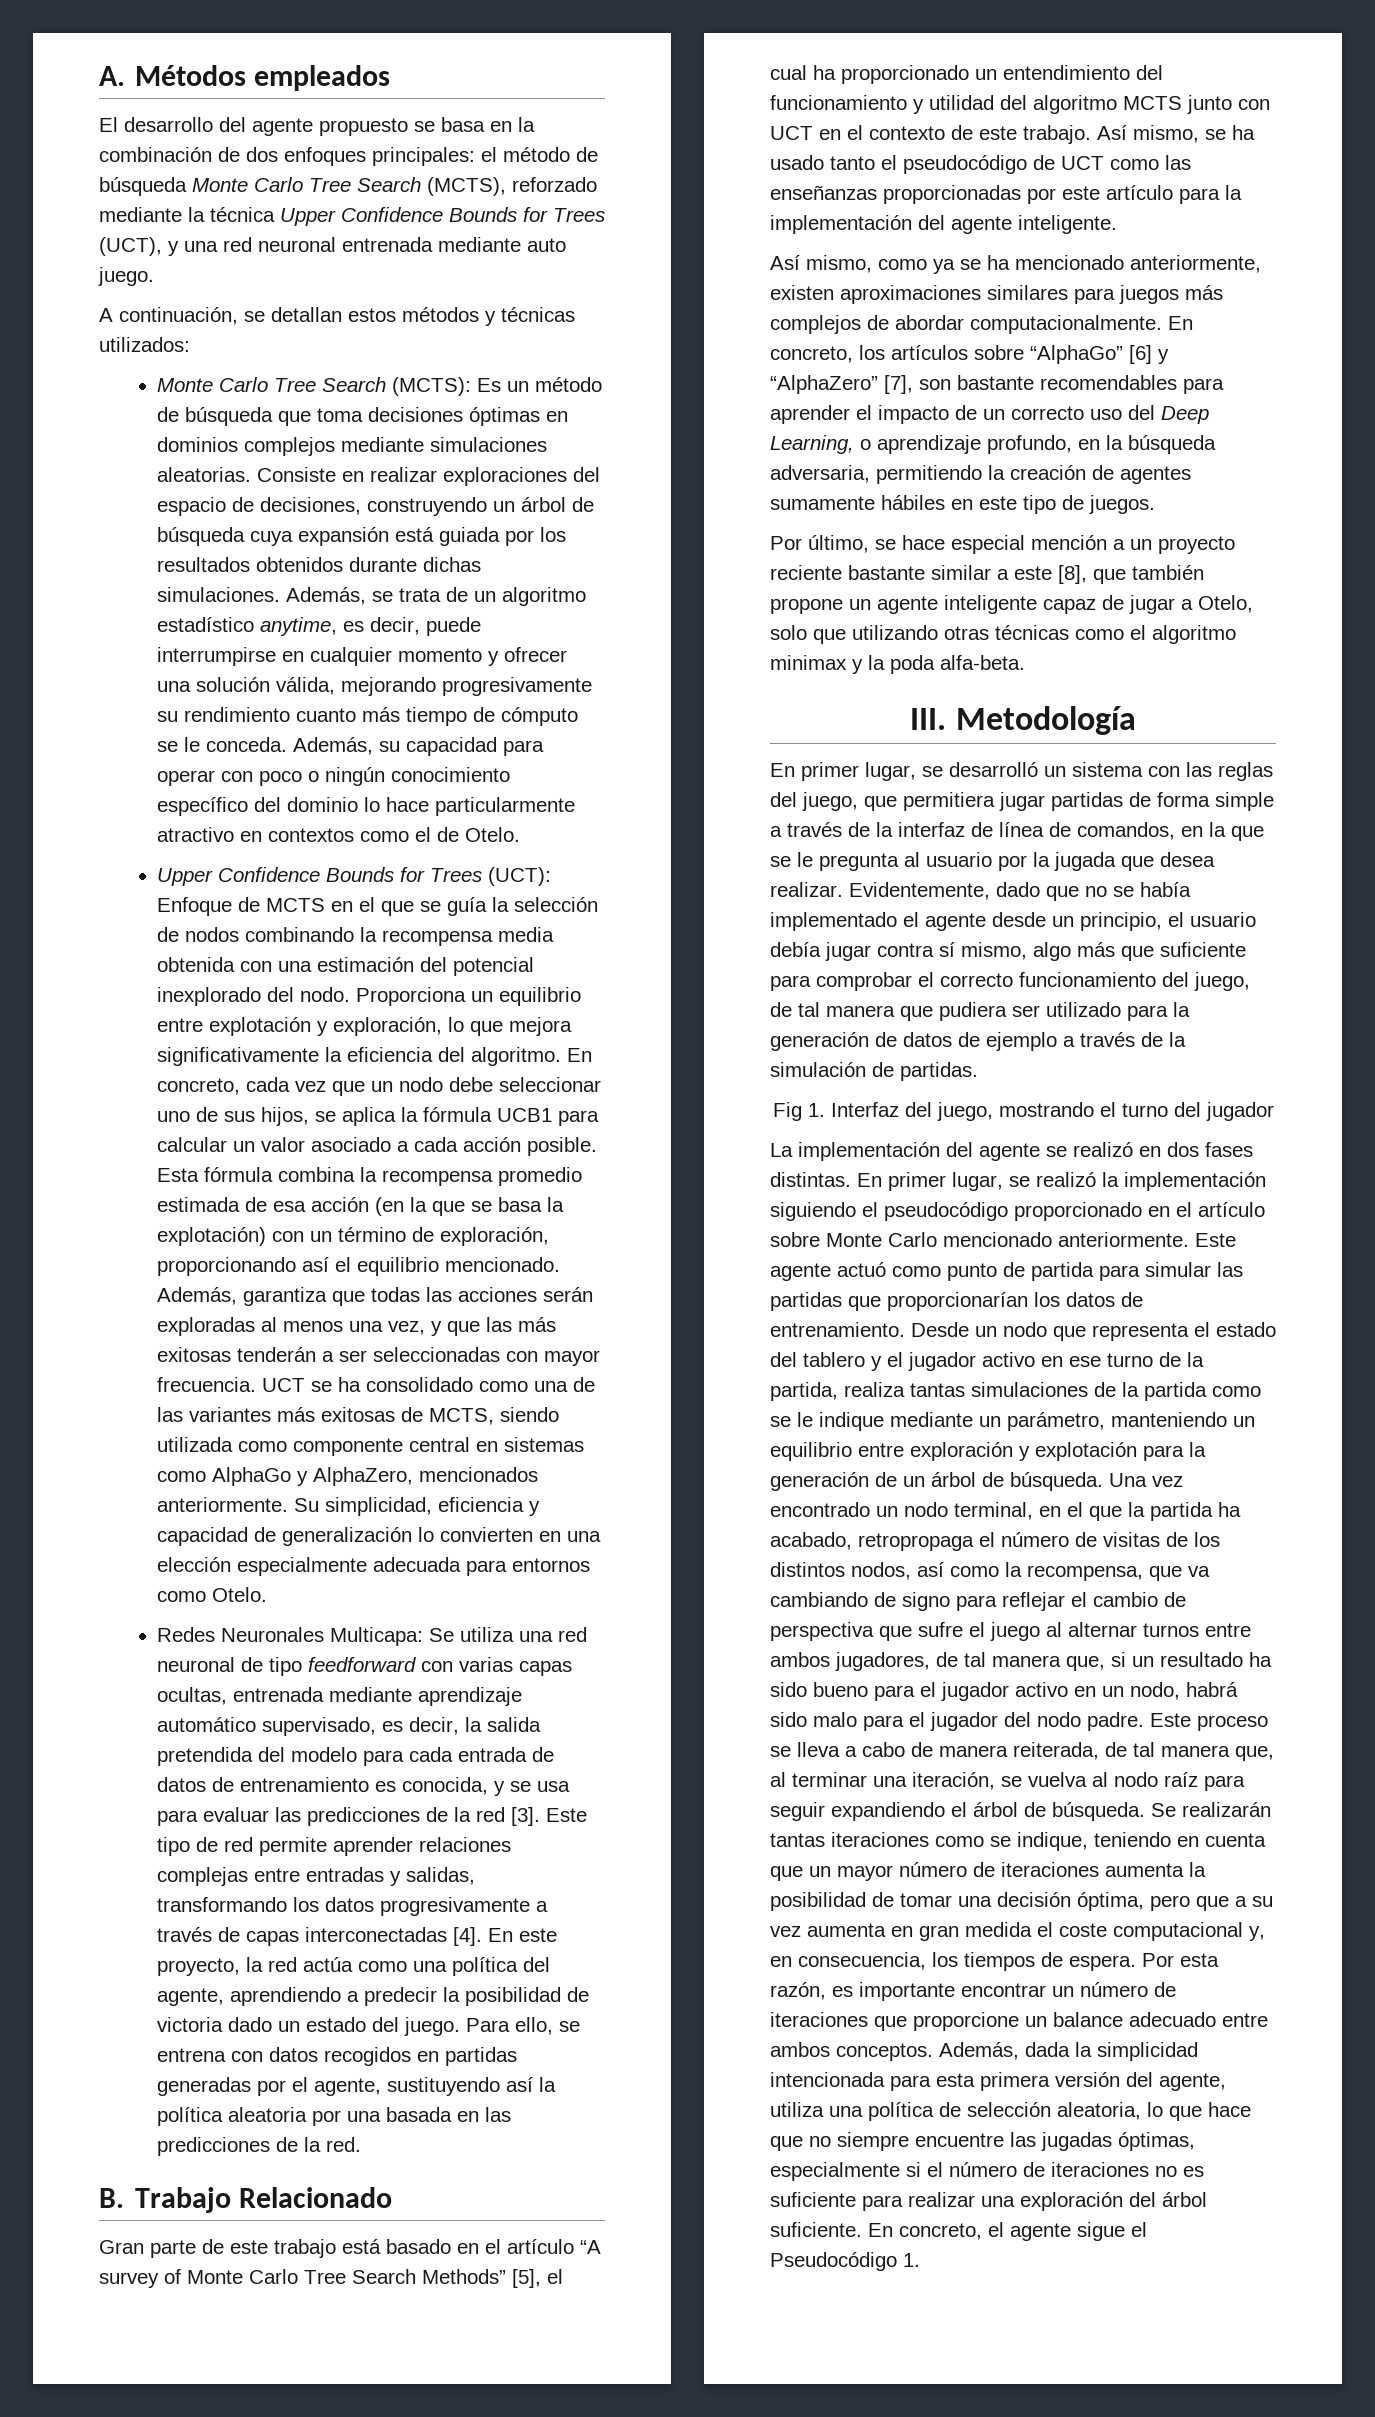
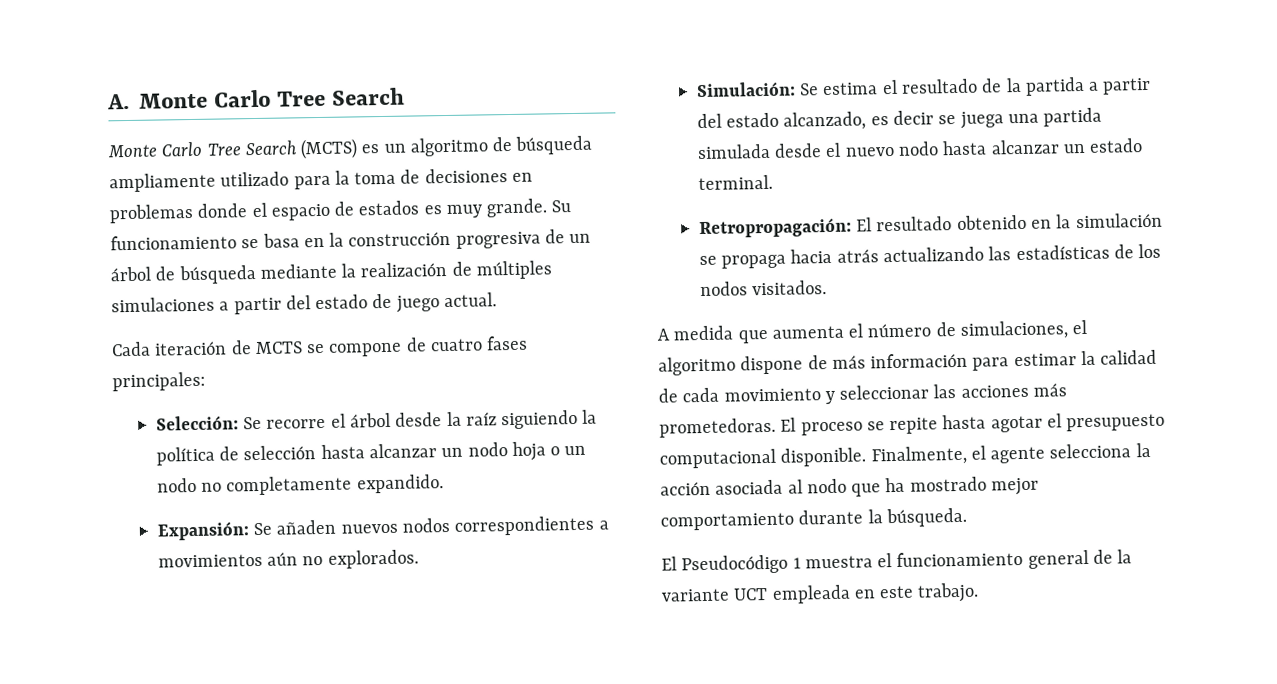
[135,65,391,91] [99,117,535,136] [99,147,598,166] [99,177,597,196] [99,207,605,226] [99,237,566,256] [98,267,154,286] [99,307,575,326] [99,337,190,352] [157,377,603,396] [157,407,569,426] [157,437,548,456] [157,467,601,486] [157,497,595,516] [157,527,567,546] [157,557,482,572] [157,587,587,606] [157,617,482,636] [157,647,568,666] [157,677,593,696] [157,707,579,726] [157,737,545,756] [157,767,511,786] [157,797,576,816] [157,827,521,842] [157,867,552,886] [157,897,599,916] [157,927,555,946] [157,957,535,976] [157,987,582,1006] [157,1017,573,1036] [157,1047,593,1066] [157,1077,602,1096] [157,1107,600,1126] [157,1137,598,1156] [157,1167,583,1186] [157,1197,565,1216] [157,1227,550,1246] [157,1257,561,1276] [157,1287,594,1306] [157,1317,557,1336] [157,1347,601,1366] [157,1377,596,1392] [157,1407,560,1425] [157,1437,585,1456] [157,1467,539,1486] [157,1497,541,1516] [157,1527,602,1546] [157,1557,591,1576] [157,1587,268,1602] [157,1627,588,1646] [157,1657,573,1676] [157,1687,523,1706] [157,1717,542,1736] [157,1747,555,1766] [157,1777,571,1796] [157,1807,588,1826] [157,1837,512,1856] [157,1867,476,1886] [157,1897,549,1916] [157,1927,558,1946] [157,1957,551,1976] [157,1987,590,2006] [157,2017,581,2036] [157,2047,518,2066] [157,2077,557,2096] [157,2107,512,2126] [157,2137,362,2156] [99,2187,392,2213] [99,2239,601,2258] [99,2269,563,2288] [770,65,1163,84] [770,95,1270,114] [770,125,1255,144] [770,155,1191,174] [770,185,1242,204] [770,215,1117,234] [770,255,1261,274] [770,285,1223,304] [770,315,1193,334] [770,345,1169,364] [770,375,1224,394] [770,405,1209,424] [770,435,1216,454] [770,465,1191,484] [770,495,1155,514] [770,535,1235,554] [770,565,1204,584] [770,595,1253,614] [770,625,1236,644] [770,655,1025,674] [910,706,1136,735] [770,762,1273,781] [770,792,1274,811] [770,822,1264,841] [770,852,1215,871] [770,882,1191,901] [770,912,1256,931] [770,942,1246,961] [770,972,1250,991] [770,1002,1190,1021] [770,1032,1186,1051] [770,1062,978,1081] [772,1102,1274,1121] [770,1142,1253,1161] [770,1172,1266,1191] [770,1202,1265,1221] [770,1232,1236,1247] [770,1262,1243,1281] [770,1292,1143,1311] [770,1322,1276,1341] [770,1352,1204,1371] [770,1382,1261,1401] [770,1412,1255,1431] [770,1442,1206,1461] [770,1472,1183,1491] [770,1502,1241,1521] [770,1532,1220,1551] [770,1562,1210,1581] [770,1592,1186,1611] [770,1622,1251,1641] [770,1652,1272,1671] [770,1682,1238,1701] [770,1712,1268,1731] [770,1742,1274,1761] [770,1772,1245,1791] [770,1802,1271,1821] [770,1832,1266,1851] [770,1862,1206,1881] [770,1892,1273,1911] [770,1922,1265,1941] [770,1952,1219,1971] [770,1982,1176,2001] [770,2012,1268,2031] [770,2042,1198,2061] [770,2072,1226,2091] [770,2102,1251,2121] [770,2132,1195,2151] [770,2162,1204,2181] [770,2192,1207,2211] [770,2222,1147,2241] [770,2252,920,2271] Métodos empleados // El desarrollo del agente propuesto se basa en la combinación de dos enfoques principales: el método de búsqueda Monte Carlo Tree Search (MCTS), reforzado mediante la técnica Upper Confidence Bounds for Trees (UCT), y una red neuronal entrenada mediante auto juego. // A continuación, se detallan estos métodos y técnicas utilizados: // Monte Carlo Tree Search (MCTS): Es un método de búsqueda que toma decisiones óptimas en dominios complejos mediante simulaciones aleatorias. Consiste en realizar exploraciones del espacio de decisiones, construyendo un árbol de búsqueda cuya expansión está guiada por los resultados obtenidos durante dichas simulaciones. Además, se trata de un algoritmo estadístico anytime, es decir, puede interrumpirse en cualquier momento y ofrecer una solución válida, mejorando progresivamente su rendimiento cuanto más tiempo de cómputo se le conceda. Además, su capacidad para operar con poco o ningún conocimiento específico del dominio lo hace particularmente atractivo en contextos como el de Otelo. // Upper Confidence Bounds for Trees (UCT): Enfoque de MCTS en el que se guía la selección de nodos combinando la recompensa media obtenida con una estimación del potencial inexplorado del nodo. Proporciona un equilibrio entre explotación y exploración, lo que mejora significativamente la eficiencia del algoritmo. En concreto, cada vez que un nodo debe seleccionar uno de sus hijos, se aplica la fórmula UCB1 para calcular un valor asociado a cada acción posible. Esta fórmula combina la recompensa promedio estimada de esa acción (en la que se basa la explotación) con un término de exploración, proporcionando así el equilibrio mencionado. Además, garantiza que todas las acciones serán exploradas al menos una vez, y que las más exitosas tenderán a ser seleccionadas con mayor frecuencia. UCT se ha consolidado como una de las variantes más exitosas de MCTS, siendo utilizada como componente central en sistemas como AlphaGo y AlphaZero, mencionados anteriormente. Su simplicidad, eficiencia y capacidad de generalización lo convierten en una elección especialmente adecuada para entornos como Otelo. // Redes Neuronales Multicapa: Se utiliza una red neuronal de tipo feedforward con varias capas ocultas, entrenada mediante aprendizaje automático supervisado, es decir, la salida pretendida del modelo para cada entrada de datos de entrenamiento es conocida, y se usa para evaluar las predicciones de la red [3]. Este tipo de red permite aprender relaciones complejas entre entradas y salidas, transformando los datos progresivamente a través de capas interconectadas [4]. En este proyecto, la red actúa como una política del agente, aprendiendo a predecir la posibilidad de victoria dado un estado del juego. Para ello, se entrena con datos recogidos en partidas generadas por el agente, sustituyendo así la política aleatoria por una basada en las predicciones de la red. // B. Trabajo Relacionado // Gran parte de este trabajo está basado en el artículo “A survey of Monte Carlo Tree Search Methods” [5], el cual ha proporcionado un entendimiento del funcionamiento y utilidad del algoritmo MCTS junto con UCT en el contexto de este trabajo. Así mismo, se ha usado tanto el pseudocódigo de UCT como las enseñanzas proporcionadas por este artículo para la implementación del agente inteligente. // Así mismo, como ya se ha mencionado anteriormente, existen aproximaciones similares para juegos más complejos de abordar computacionalmente. En concreto, los artículos sobre “AlphaGo” [6] y “AlphaZero” [7], son bastante recomendables para aprender el impacto de un correcto uso del Deep Learning, o aprendizaje profundo, en la búsqueda adversaria, permitiendo la creación de agentes sumamente hábiles en este tipo de juegos. // Por último, se hace especial mención a un proyecto reciente bastante similar a este [8], que también propone un agente inteligente capaz de jugar a Otelo, solo que utilizando otras técnicas como el algoritmo minimax y la poda alfa-beta. // III. Metodología // En primer lugar, se desarrolló un sistema con las reglas del juego, que permitiera jugar partidas de forma simple a través de la interfaz de línea de comandos, en la que se le pregunta al usuario por la jugada que desea realizar. Evidentemente, dado que no se había implementado el agente desde un principio, el usuario debía jugar contra sí mismo, algo más que suficiente para comprobar el correcto funcionamiento del juego, de tal manera que pudiera ser utilizado para la generación de datos de ejemplo a través de la simulación de partidas. // Fig 1. Interfaz del juego, mostrando el turno del jugador // La implementación del agente se realizó en dos fases distintas. En primer lugar, se realizó la implementación siguiendo el pseudocódigo proporcionado en el artículo sobre Monte Carlo mencionado anteriormente. Este agente actuó como punto de partida para simular las partidas que proporcionarían los datos de entrenamiento. Desde un nodo que representa el estado del tablero y el jugador activo en ese turno de la partida, realiza tantas simulaciones de la partida como se le indique mediante un parámetro, manteniendo un equilibrio entre exploración y explotación para la generación de un árbol de búsqueda. Una vez encontrado un nodo terminal, en el que la partida ha acabado, retropropaga el número de visitas de los distintos nodos, así como la recompensa, que va cambiando de signo para reflejar el cambio de perspectiva que sufre el juego al alternar turnos entre ambos jugadores, de tal manera que, si un resultado ha sido bueno para el jugador activo en un nodo, habrá sido malo para el jugador del nodo padre. Este proceso se lleva a cabo de manera reiterada, de tal manera que, al terminar una iteración, se vuelva al nodo raíz para seguir expandiendo el árbol de búsqueda. Se realizarán tantas iteraciones como se indique, teniendo en cuenta que un mayor número de iteraciones aumenta la posibilidad de tomar una decisión óptima, pero que a su vez aumenta en gran medida el coste computacional y, en consecuencia, los tiempos de espera. Por esta razón, es importante encontrar un número de iteraciones que proporcione un balance adecuado entre ambos conceptos. Además, dada la simplicidad intencionada para esta primera versión del agente, utiliza una política de selección aleatoria, lo que hace que no siempre encuentre las jugadas óptimas, especialmente si el número de iteraciones no es suficiente para realizar una exploración del árbol suficiente. En concreto, el agente sigue el Pseudocódigo 1. -> [138,87,405,109] [107,135,594,160] [109,168,533,193] [109,198,572,224] [110,229,592,251] [110,260,552,285] [111,292,497,315] [111,335,529,357] [112,371,206,392] [155,409,598,431] [155,441,587,466] [156,474,444,496] [156,515,609,541] [157,549,419,569] [695,76,1152,98] [696,107,1103,131] [696,138,1144,160] [697,174,773,191] [698,212,1163,239] [698,243,1162,269] [699,280,828,297] [657,319,1088,344] [658,349,1158,376] [658,383,1067,405] [659,413,1166,438] [659,442,1151,469] [660,476,1039,497] [660,507,967,531] [661,549,1133,575] [661,582,980,604] Monte Carlo Tree Search // Monte Carlo Tree Search (MCTS) es un algoritmo de búsqueda ampliamente utilizado para la toma de decisiones en problemas donde el espacio de estados es muy grande. Su funcionamiento se basa en la construcción progresiva de un árbol de búsqueda mediante la realización de múltiples simulaciones a partir del estado de juego actual. // Cada iteración de MCTS se compone de cuatro fases principales: // Selección: Se recorre el árbol desde la raíz siguiendo la política de selección hasta alcanzar un nodo hoja o un nodo no completamente expandido. // Expansión: Se añaden nuevos nodos correspondientes a movimientos aún no explorados. // Simulación: Se estima el resultado de la partida a partir del estado alcanzado, es decir se juega una partida simulada desde el nuevo nodo hasta alcanzar un estado terminal. // Retropropagación: El resultado obtenido en la simulación se propaga hacia atrás actualizando las estadísticas de los nodos visitados. // A medida que aumenta el número de simulaciones, el algoritmo dispone de más información para estimar la calidad de cada movimiento y seleccionar las acciones más prometedoras. El proceso se repite hasta agotar el presupuesto computacional disponible. Finalmente, el agente selecciona la acción asociada al nodo que ha mostrado mejor comportamiento durante la búsqueda. // El Pseudocódigo 1 muestra el funcionamiento general de la variante UCT empleada en este trabajo.

